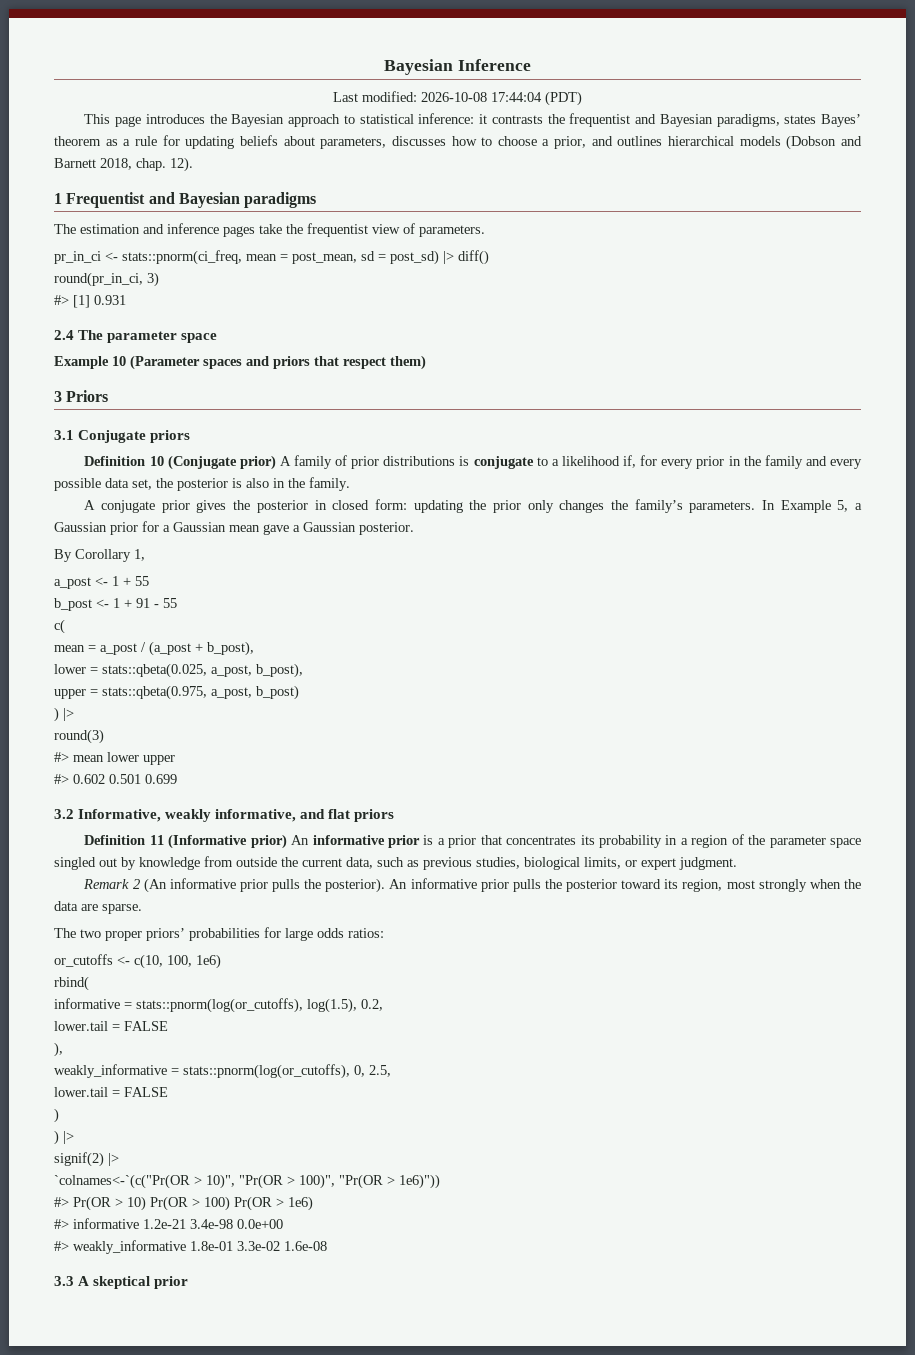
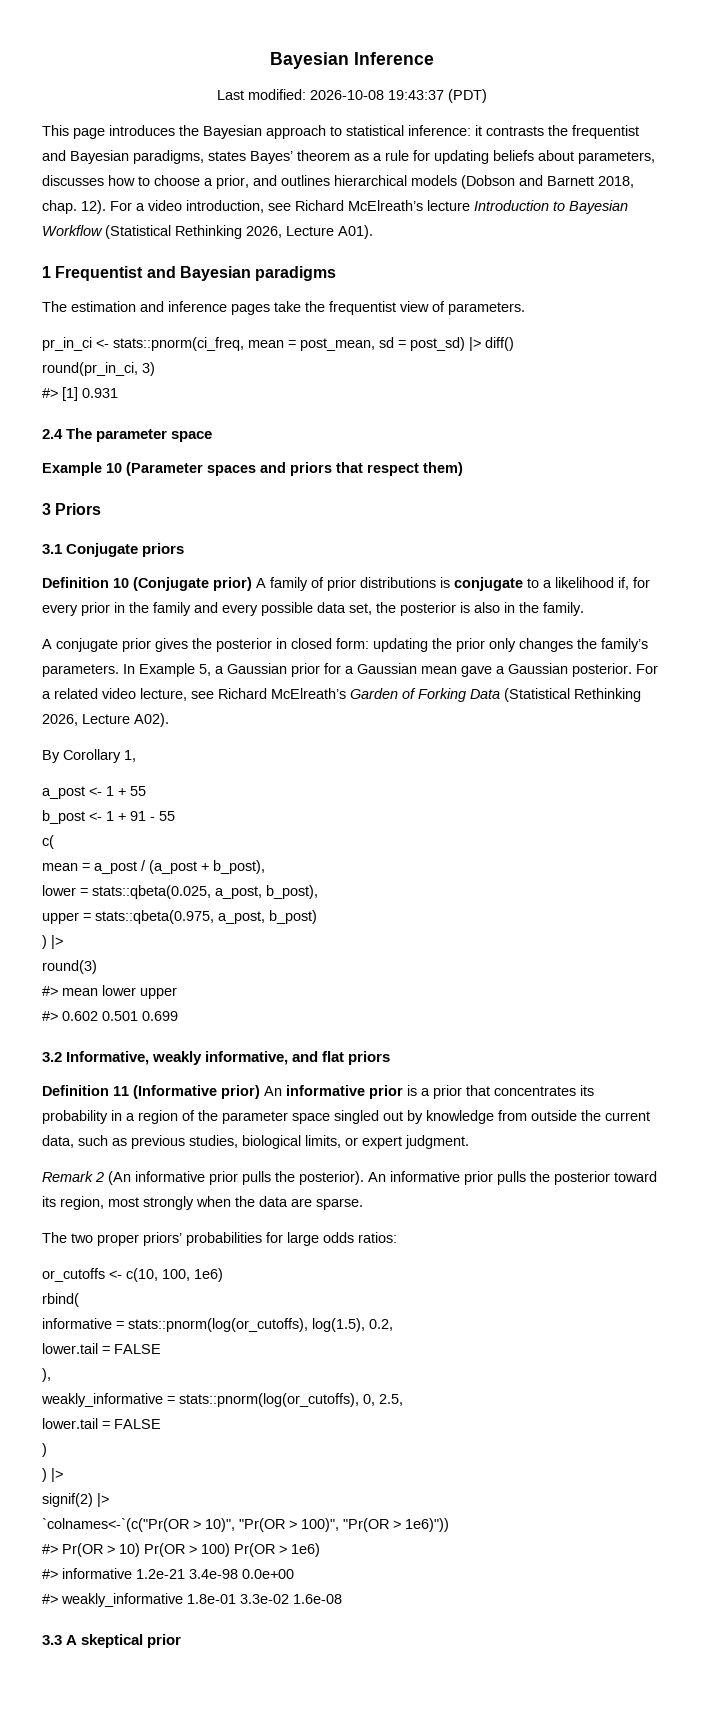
[491,92,542,102] 17:44:04 -> [387,90,444,100] 19:43:37
(193, 164) none -> [110,200,628,214] [42,225,373,239] For a video introduction, see Richard McElreath’s lecture Introduction to Bayesian Workflow (Statistical Rethinking 2026, Lecture A01).
(414, 528) none -> [636,664,658,674] [42,688,641,702] [42,713,169,727] For a related video lecture, see Richard McElreath’s Garden of Forking Data (Statistical Rethinking 2026, Lecture A02).

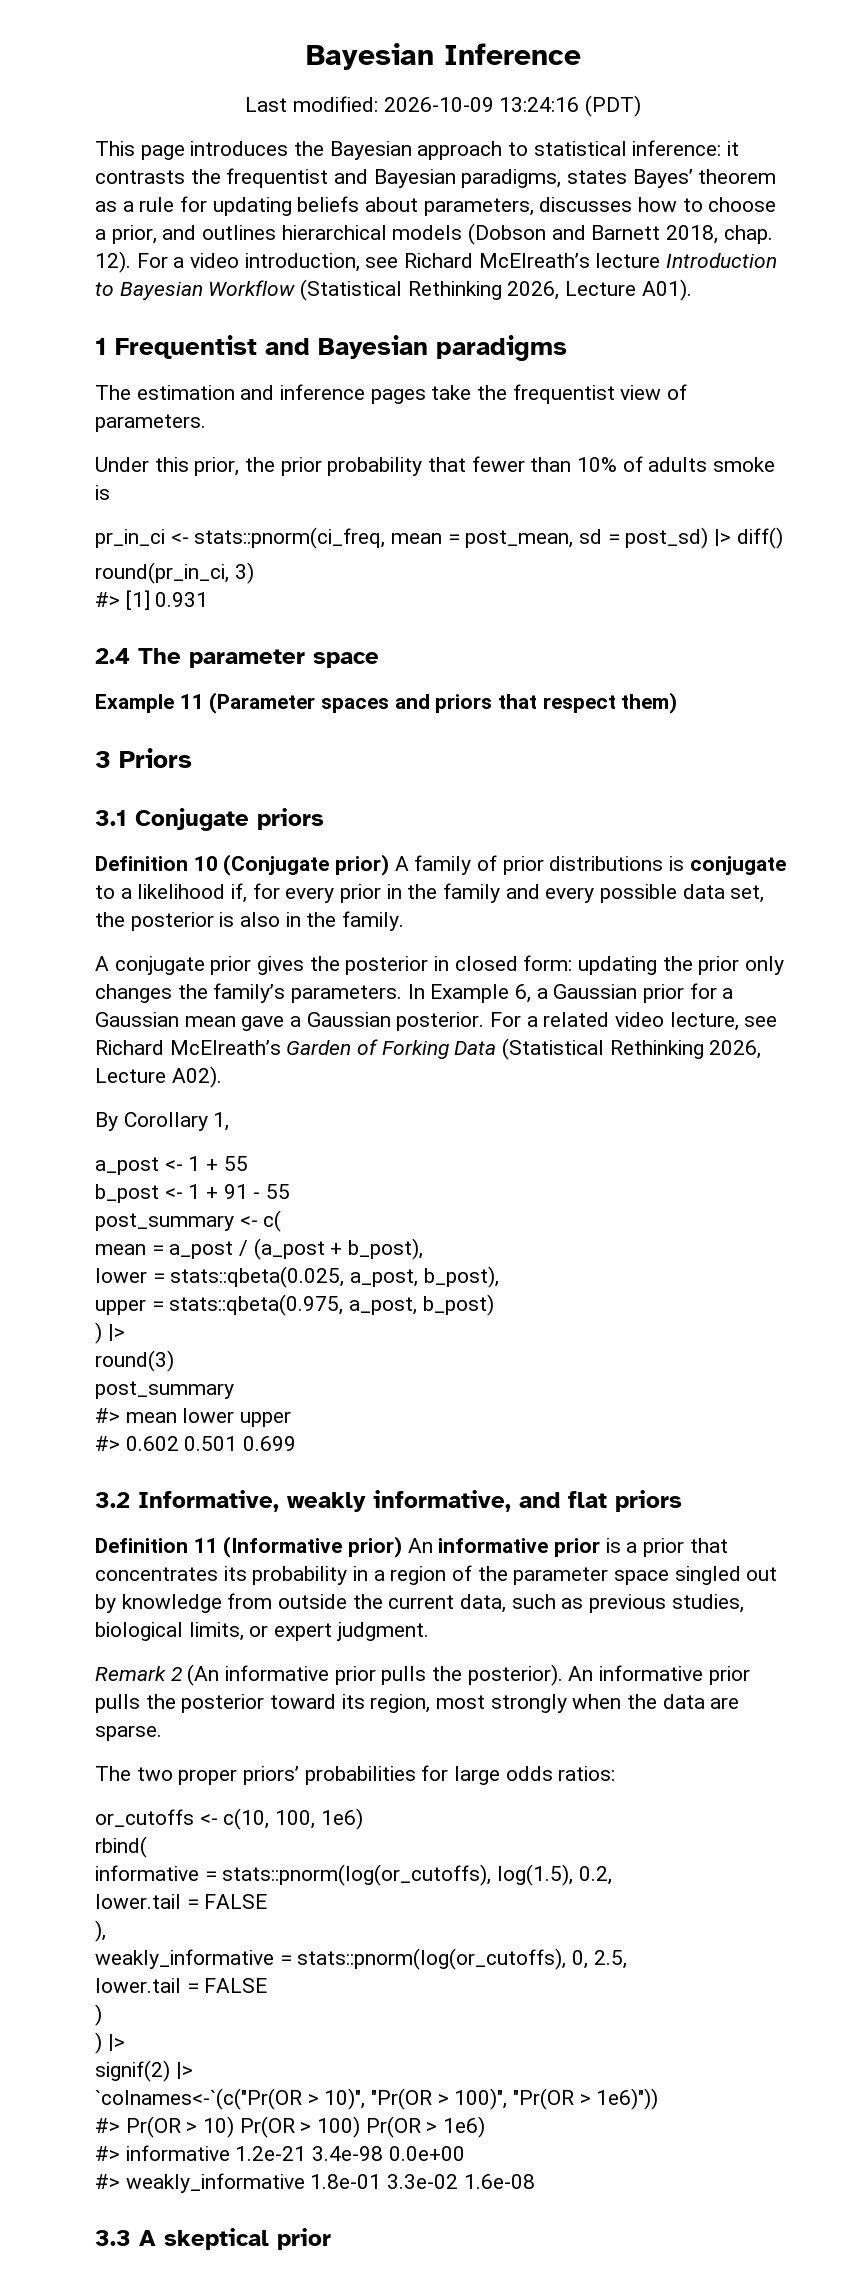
[309,90,444,100] 2026-10-08 19:43:37 -> [383,97,580,112] 2026-10-09 13:24:16
(525, 308) none -> [95,456,776,476] [95,485,110,500] // Under this prior, the prior probability that fewer than 10% of adults smoke is
[106,463,122,473] 10 -> [179,694,204,709] 11
[199,664,211,676] 5, -> [515,984,532,1003] 6,
(175, 816) none -> [95,1213,258,1231] post_summary <-
(97, 967) none -> [95,1381,234,1399] // post_summary

